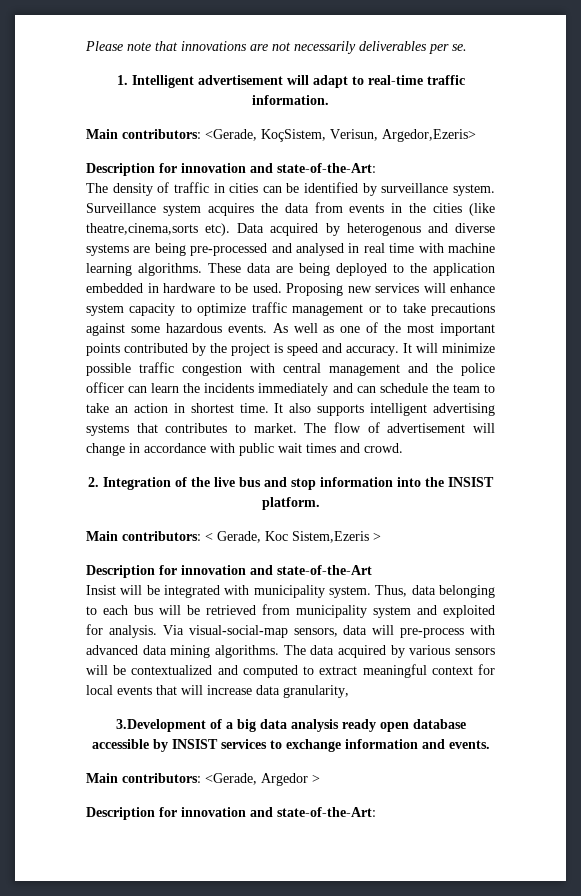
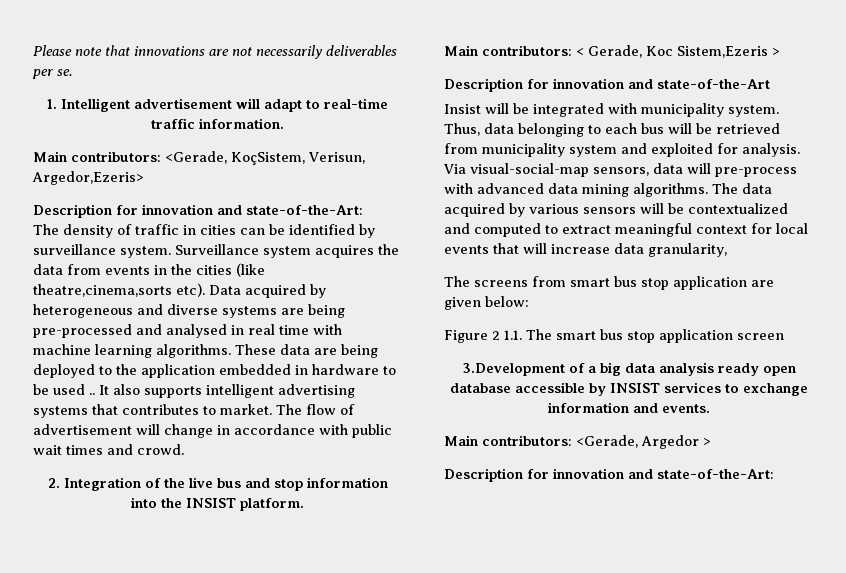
[346,223,421,236] heterogenous -> [33,304,133,318] heterogeneous
[252,283,495,296] [86,302,496,316] [86,322,496,336] [86,343,495,356] [86,362,495,376] [86,382,495,396] [86,403,269,413] used. Proposing new services will enhance system capacity to optimize traffic management or to take precautions against some hazardous events. As well as one of the most important points contributed by the project is speed and accuracy. It will minimize possible traffic congestion with central management and the police officer can learn the incidents immediately and can schedule the team to take an action in shortest time. -> [53,384,95,395] used ..
(349, 691) none -> [444,276,774,290] [444,296,529,310] [444,329,784,343] // The screens from smart bus stop application are given below: // Figure 2 1.1. The smart bus stop application screen

